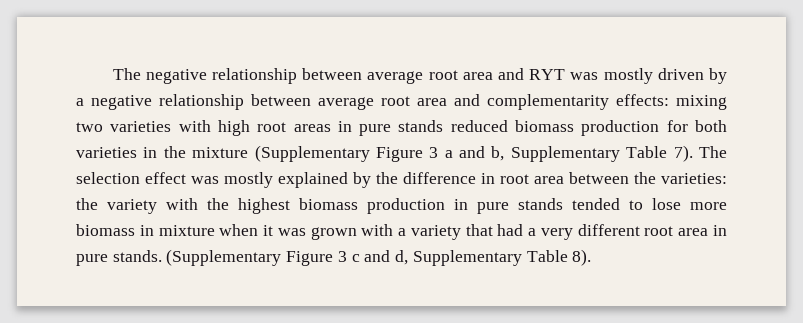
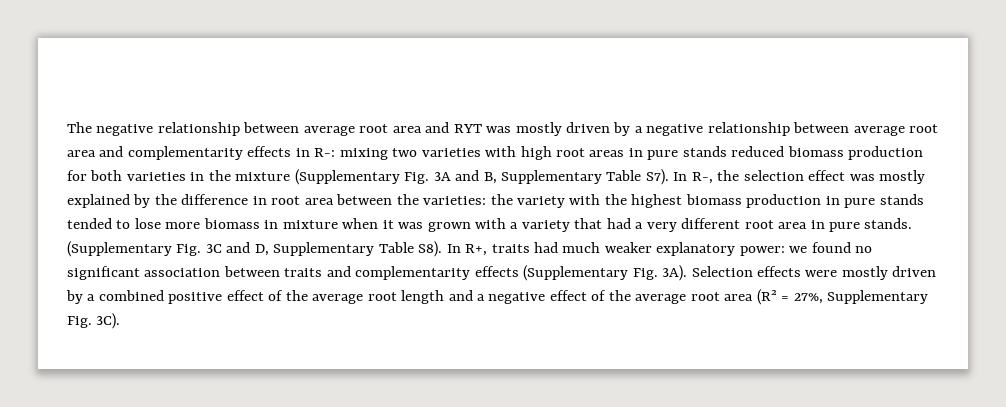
[616,94,669,106] effects: -> [247,146,336,157] effects in R-:
[375,145,728,162] Figure 3 a and b, Supplementary Table 7). The -> [404,169,740,185] Fig. 3A and B, Supplementary Table S7). In R-, the
[286,249,592,266] Figure 3 c and d, Supplementary Table 8). -> [176,241,873,257] [67,265,937,281] [66,289,929,305] [67,313,121,329] Fig. 3C and D, Supplementary Table S8). In R+, traits had much weaker explanatory power: we found no significant association between traits and complementarity effects (Supplementary Fig. 3A). Selection effects were mostly driven by a combined positive effect of the average root length and a negative effect of the average root area (R² = 27%, Supplementary Fig. 3C).

